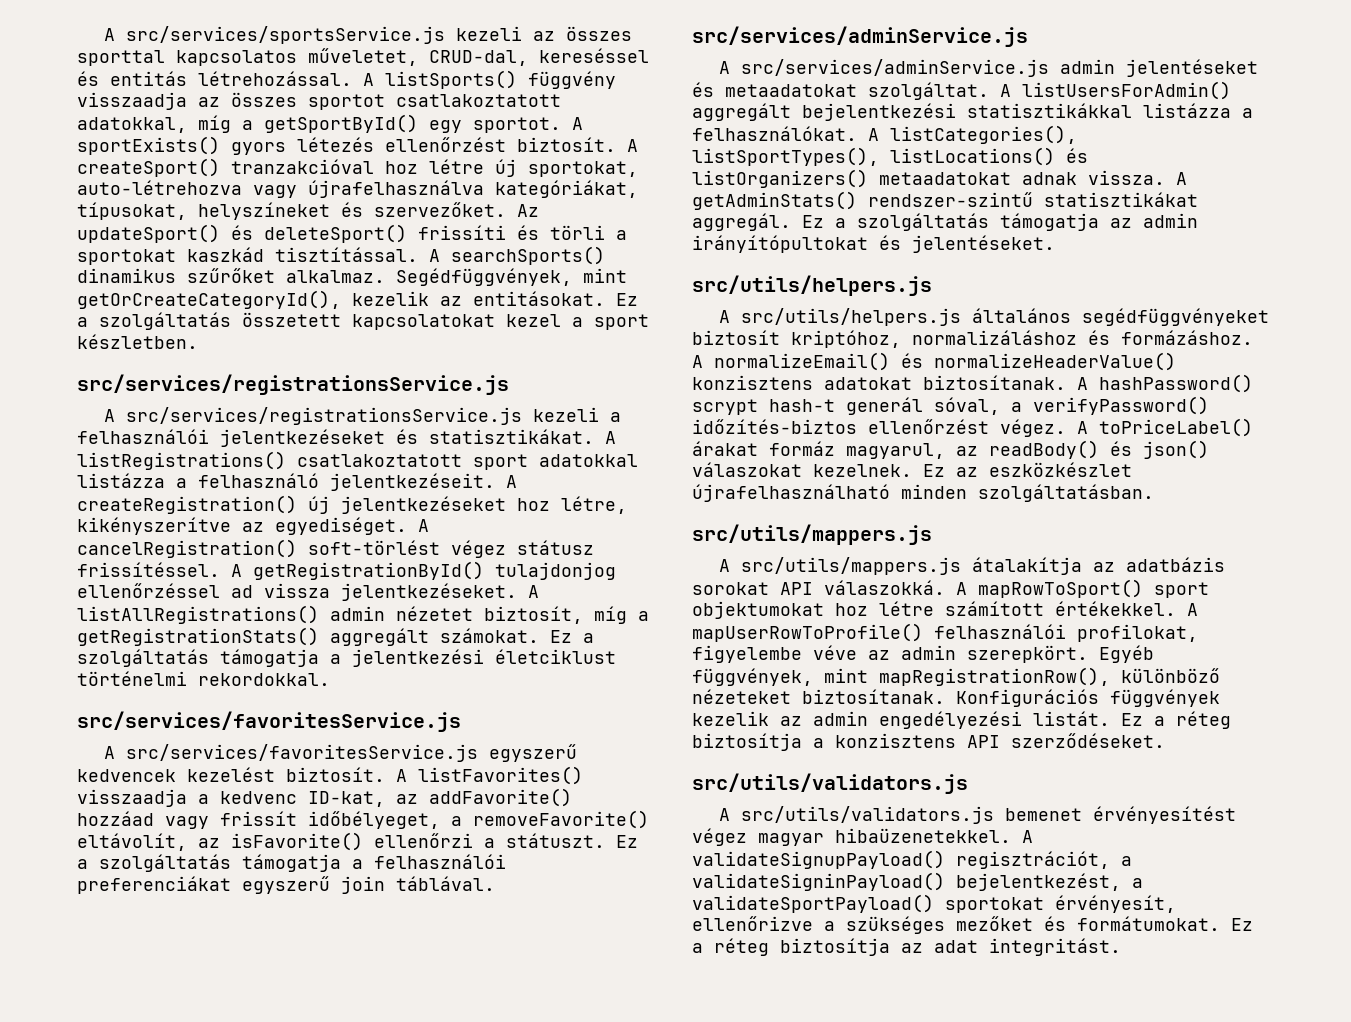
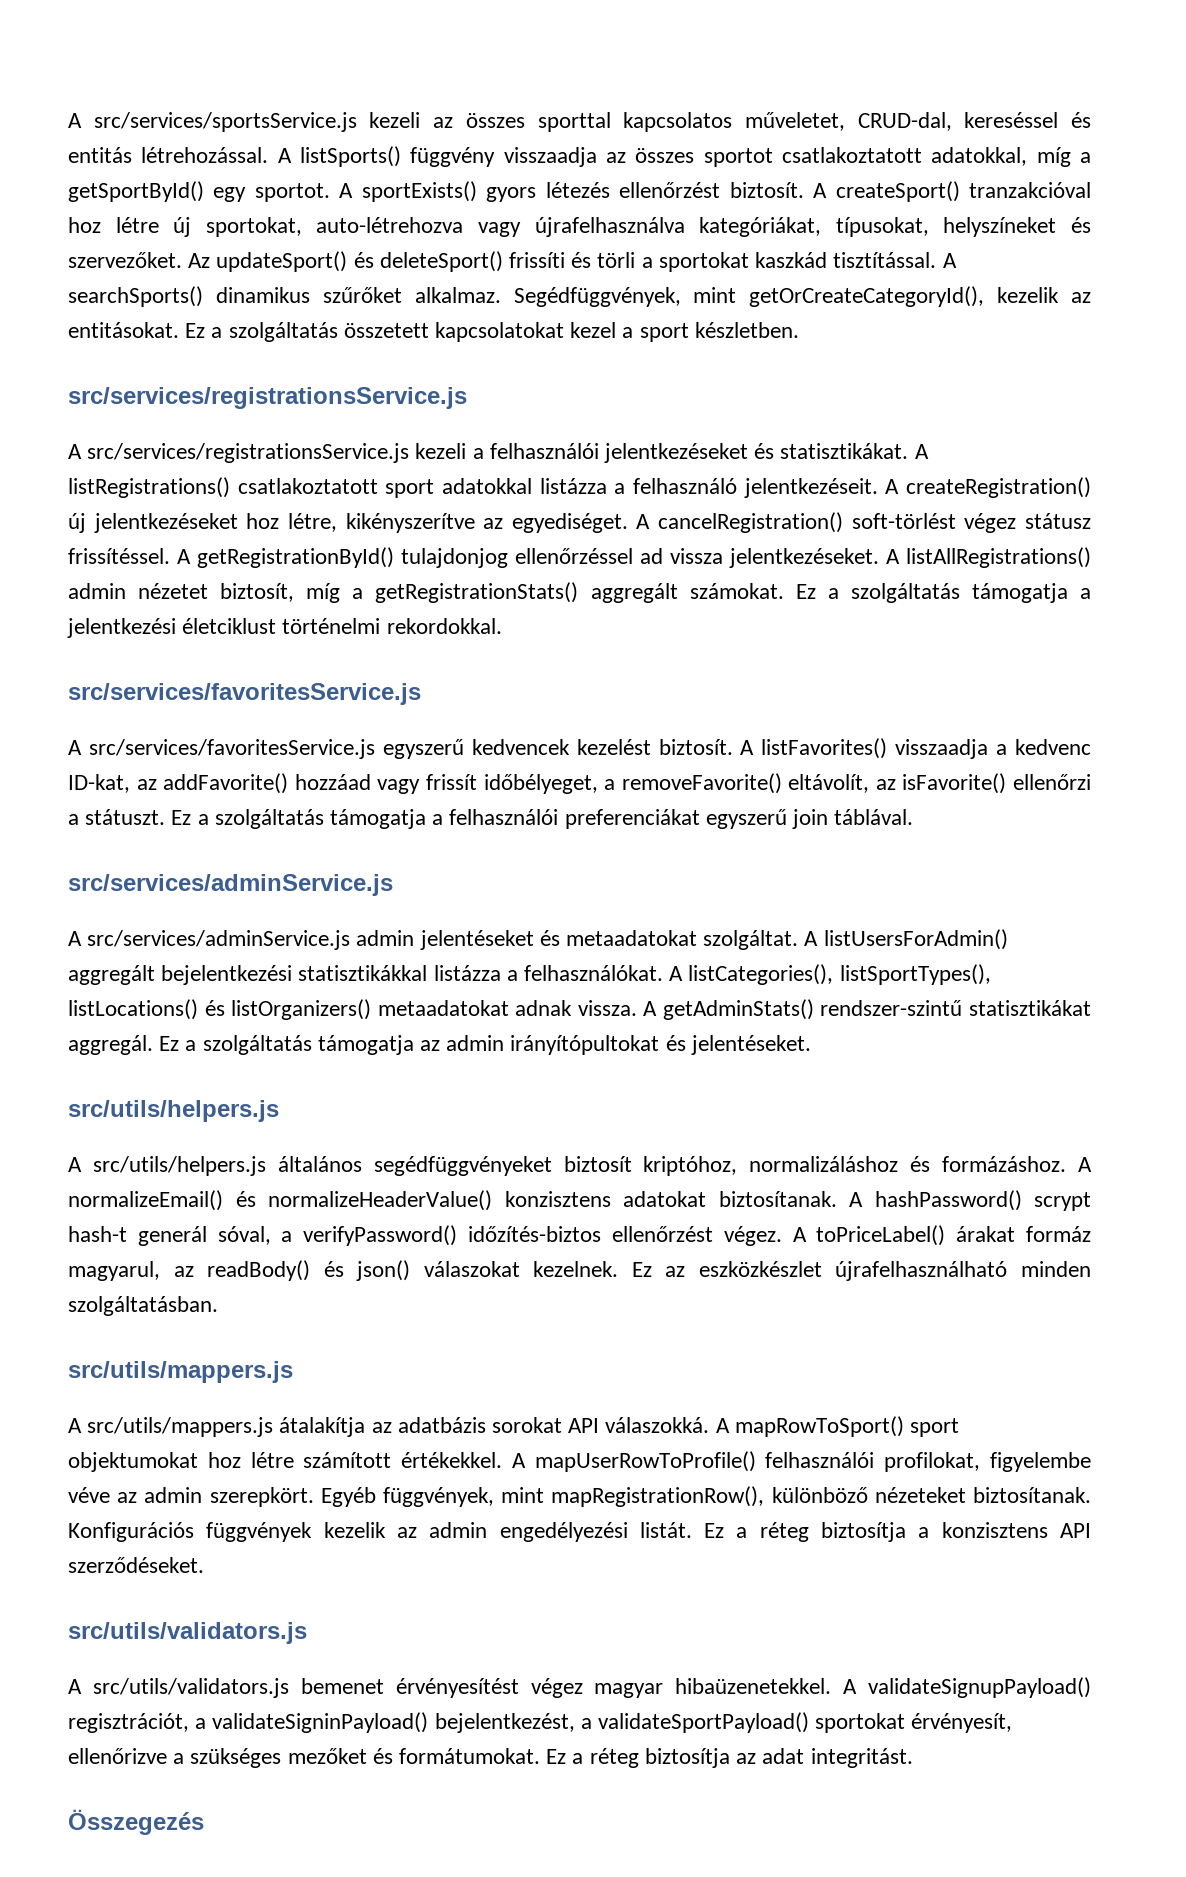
(1121, 947) none -> [68,1809,204,1835] // Összegezés

